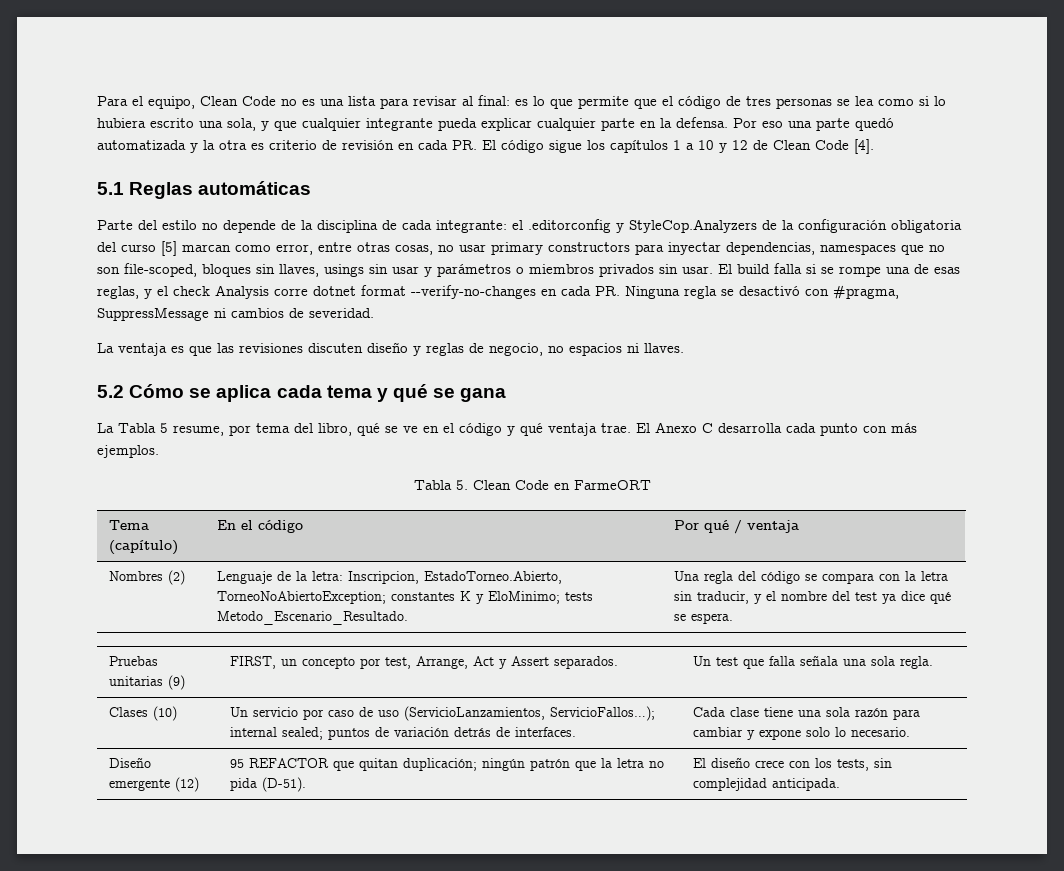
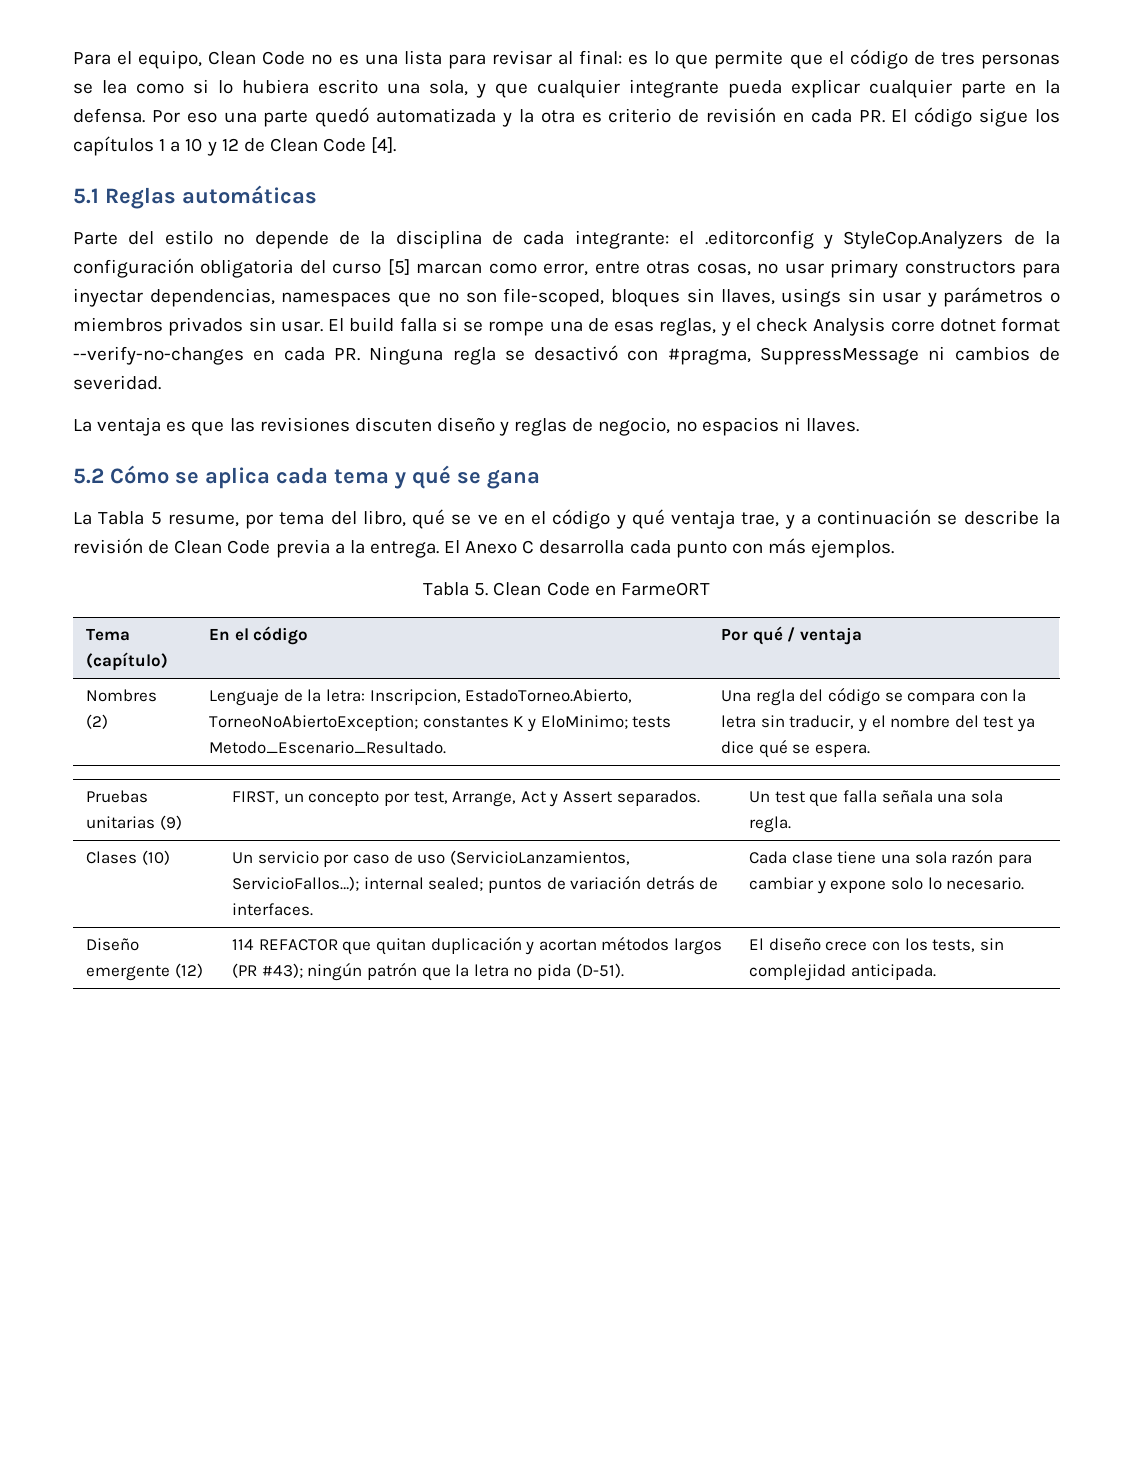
[601,423,631,433] trae. -> [741,509,1060,529] [73,538,439,558] trae, y a continuación se describe la revisión de Clean Code previa a la entrega.
[229,759,244,768] 95 -> [232,939,255,950] 114
[402,758,477,771] duplicación; -> [430,936,722,955] [232,963,303,978] duplicación y acortan métodos largos (PR #43);

